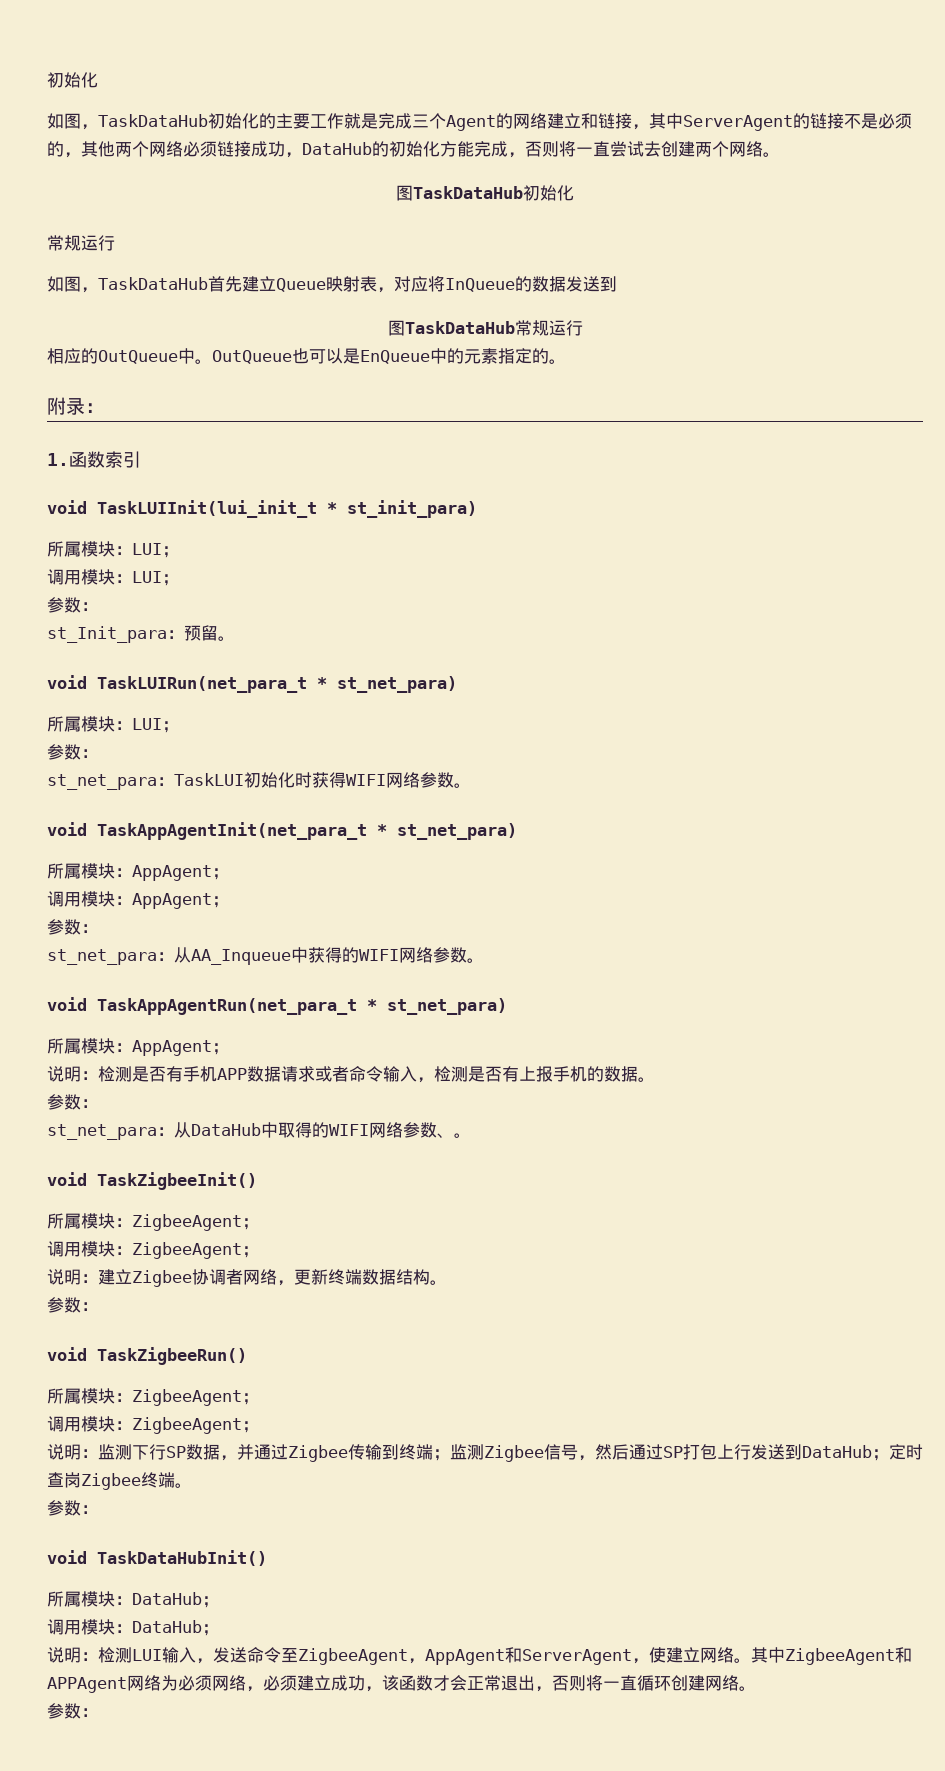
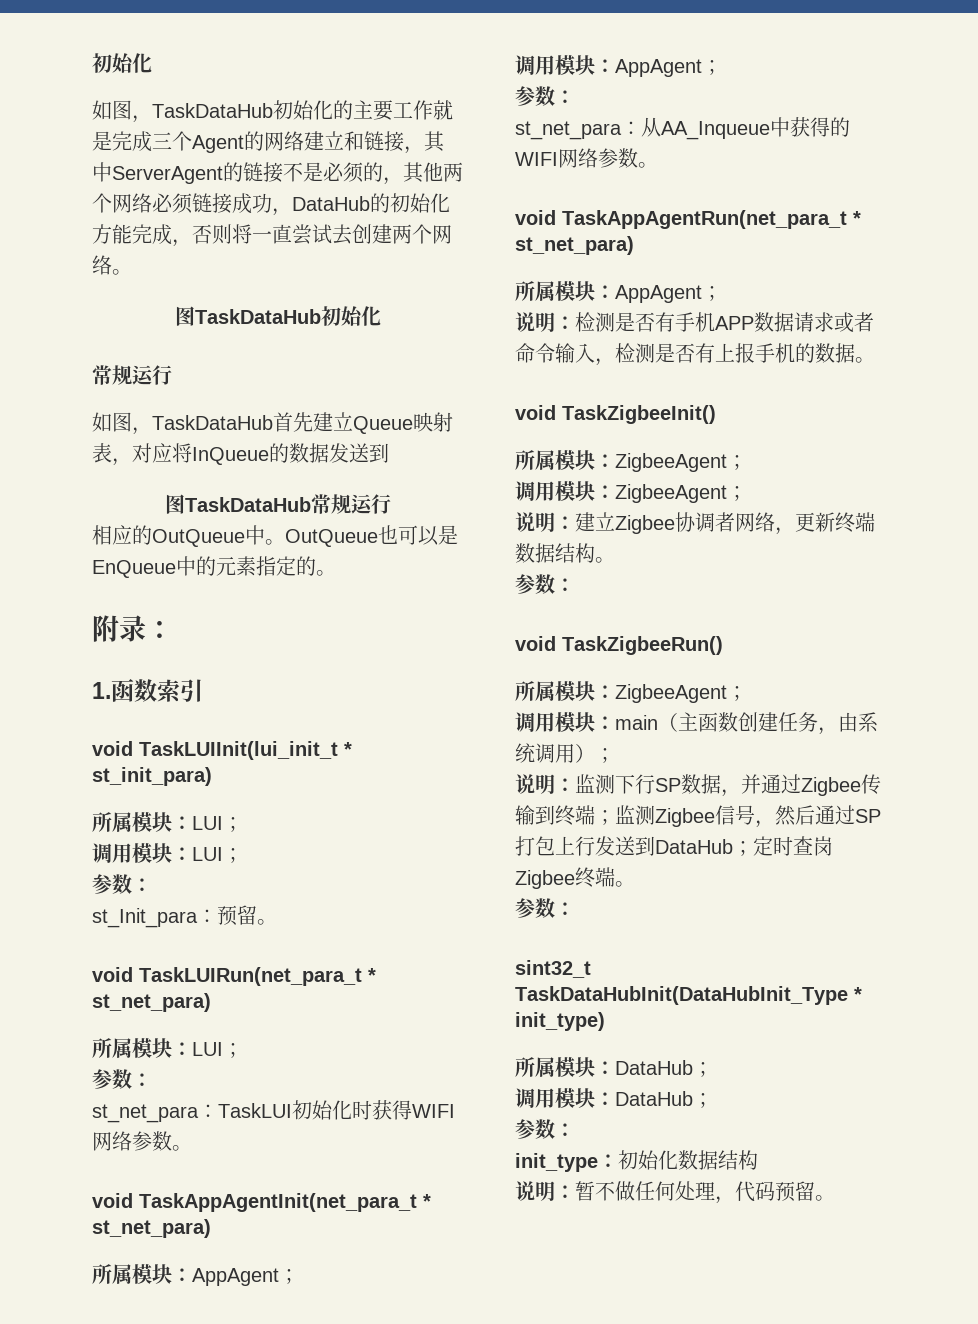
[47,1094,98,1110] [47,1122,471,1140] // 参数： // st_net_para：从DataHub中取得的WIFI网络参数、。 -> (875, 360) none
[132,1417,242,1434] ZigbeeAgent -> [615,712,878,735] [515,743,595,763] main（主函数创建任务，由系统调用）
[47,1550,267,1566] void TaskDataHubInit() -> [515,960,591,978] [515,986,862,1005] [515,1012,605,1031] sint32_t TaskDataHubInit(DataHubInit_Type * init_type)
[47,1647,912,1665] [47,1675,756,1693] [47,1703,98,1719] 说明：检测LUI输入，发送命令至ZigbeeAgent，AppAgent和ServerAgent，使建立网络。其中ZigbeeAgent和APPAgent网络为必须网络，必须建立成功，该函数才会正常退出，否则将一直循环创建网络。 // 参数： -> [515,1119,575,1139] [515,1150,758,1172] [515,1181,835,1204] 参数： // init_type：初始化数据结构 // 说明：暂不做任何处理，代码预留。

